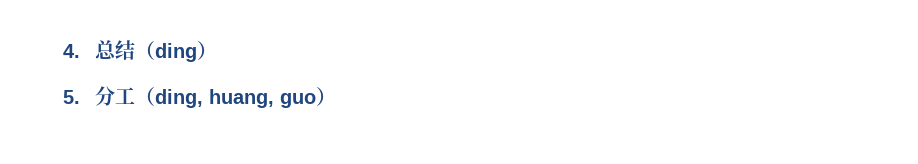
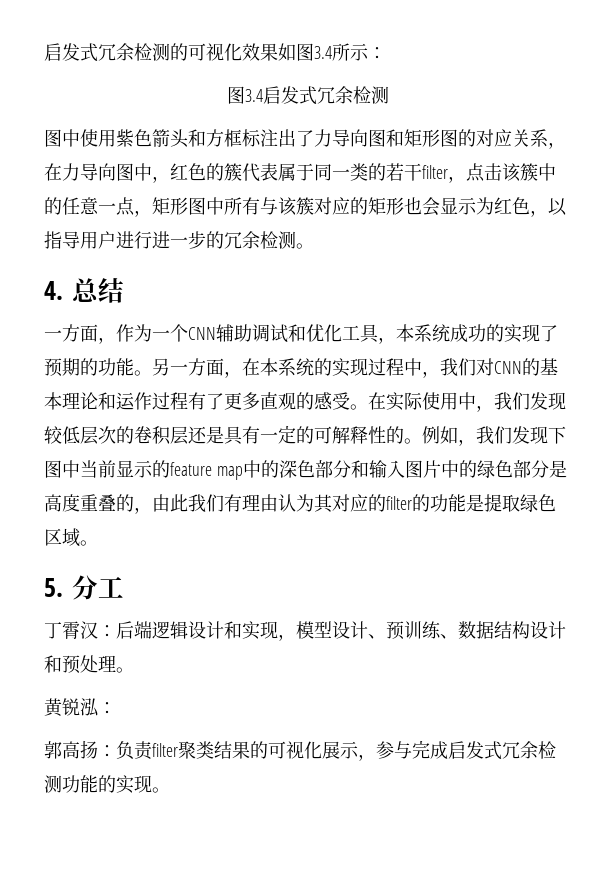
[63,40,217,62] [63,86,336,108] 4.总结（ding） // 5.分工（ding, huang, guo） -> [44,43,386,62] [227,86,389,105] [44,129,566,149] [44,163,556,183] [44,197,567,217] [44,231,314,249] [44,278,124,303] [44,324,558,344] [44,358,558,378] [44,392,566,412] [44,425,566,446] [44,460,567,480] [44,494,556,514] [44,528,98,547] [44,575,124,600] [44,621,566,641] [44,655,134,674] [44,698,116,717] [44,740,556,761] [44,775,170,794] 启发式冗余检测的可视化效果如图3.4所示： // 图3.4启发式冗余检测 // 图中使用紫色箭头和方框标注出了力导向图和矩形图的对应关系，在力导向图中，红色的簇代表属于同一类的若干filter，点击该簇中的任意一点，矩形图中所有与该簇对应的矩形也会显示为红色，以指导用户进行进一步的冗余检测。 // 4.总结 // 一方面，作为一个CNN辅助调试和优化工具，本系统成功的实现了预期的功能。另一方面，在本系统的实现过程中，我们对CNN的基本理论和运作过程有了更多直观的感受。在实际使用中，我们发现较低层次的卷积层还是具有一定的可解释性的。例如，我们发现下图中当前显示的feature map中的深色部分和输入图片中的绿色部分是高度重叠的，由此我们有理由认为其对应的filter的功能是提取绿色区域。 // 5.分工 // 丁霄汉：后端逻辑设计和实现，模型设计、预训练、数据结构设计和预处理。 // 黄锐泓： // 郭高扬：负责filter聚类结果的可视化展示，参与完成启发式冗余检测功能的实现。

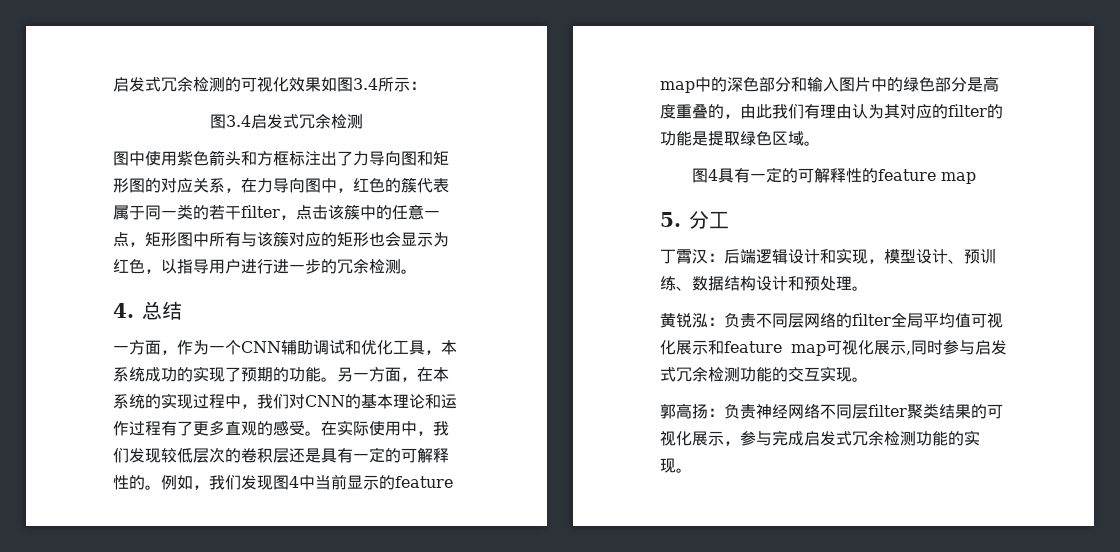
[548,426,566,444] [44,460,62,478] 下图 -> [273,475,299,490] 图4
(98, 543) none -> [691,167,976,184] // 图4具有一定的可解释性的feature map
(116, 708) none -> [724,312,1003,328] [660,339,1007,356] [660,366,868,382] 负责不同层网络的filter全局平均值可视化展示和feature map可视化展示,同时参与启发式冗余检测功能的交互实现。
(153, 750) none -> [756,403,868,419] 神经网络不同层

